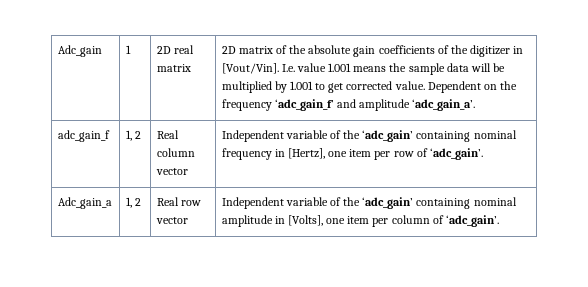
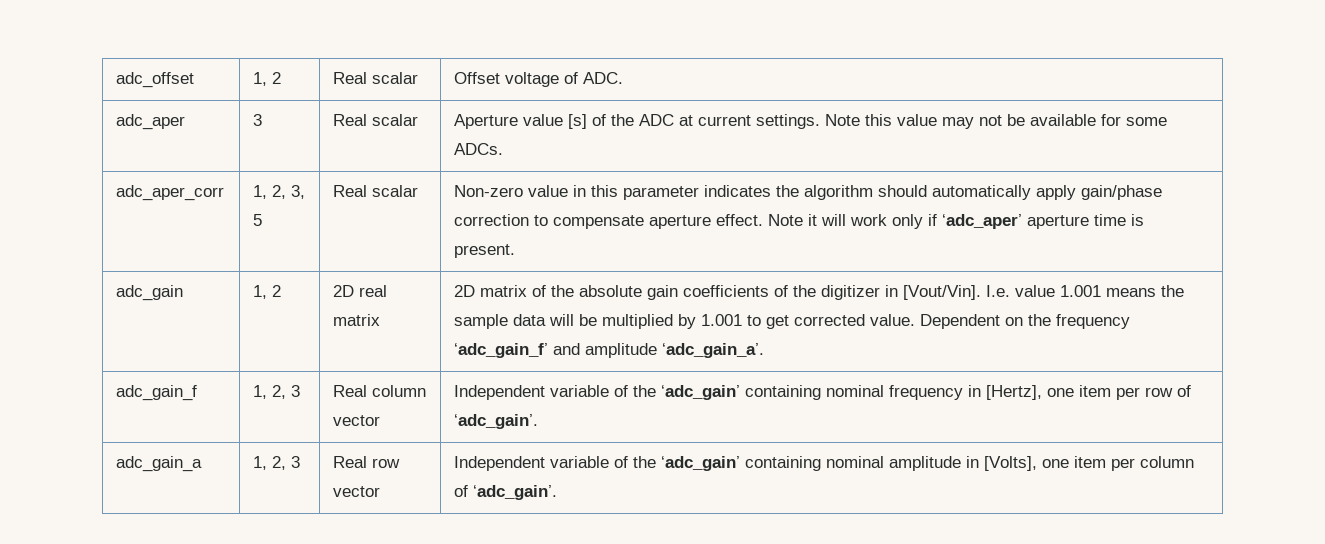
[57,45,102,57] [125,45,131,54] Adc_gain | 1 -> [116,72,195,88] [253,72,282,86] [333,72,419,84] [454,72,624,87] [116,114,186,130] [253,114,263,126] [333,114,419,126] [454,114,1168,129] [454,143,504,155] [116,185,225,201] [253,185,306,199] [253,214,263,226] [333,185,419,197] [454,185,1163,200] [454,214,1145,229] [454,244,516,258] [116,285,184,301] [253,285,282,299] adc_offset | 1, 2 | Real scalar | Offset voltage of ADC. // adc_aper | 3 | Real scalar | Aperture value [s] of the ADC at current settings. Note this value may not be available for some ADCs. // adc_aper_corr | 1, 2, 3, 5 | Real scalar | Non-zero value in this parameter indicates the algorithm should automatically apply gain/phase correction to compensate aperture effect. Note it will work only if ‘adc_aper’ aperture time is present. // adc_gain | 1, 2
[135,131,142,139] 2 -> [272,385,301,399] 2, 3
[57,197,112,209] [125,197,142,208] Adc_gain_a | 1, 2 -> [116,456,203,472] [253,456,301,470] adc_gain_a | 1, 2, 3

